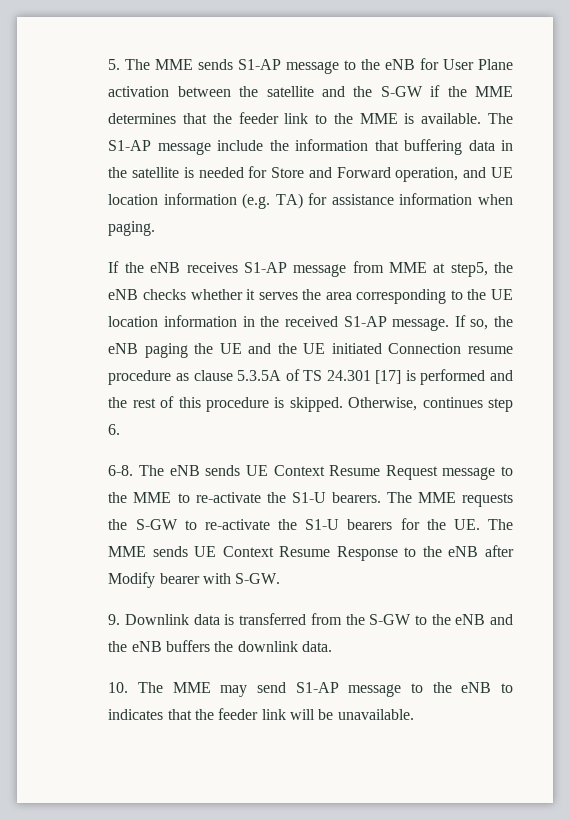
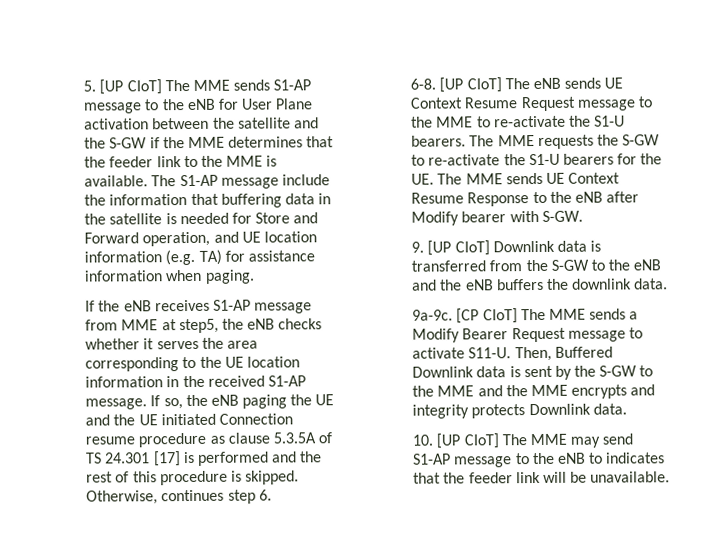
(121, 64) none -> [99,79,162,95] [UP CIoT]
(134, 470) none -> [439,77,502,93] [UP CIoT]
(121, 619) none -> [427,240,490,256] [UP CIoT]
(333, 646) none -> [412,308,639,324] [412,327,643,343] [412,346,613,362] [412,365,654,380] [412,384,656,399] [412,403,627,419] // 9a-9c. [CP CIoT] The MME sends a Modify Bearer Request message to activate S11-U. Then, Buffered Downlink data is sent by the S-GW to the MME and the MME encrypts and integrity protects Downlink data.
(129, 687) none -> [436,433,499,449] [UP CIoT]

